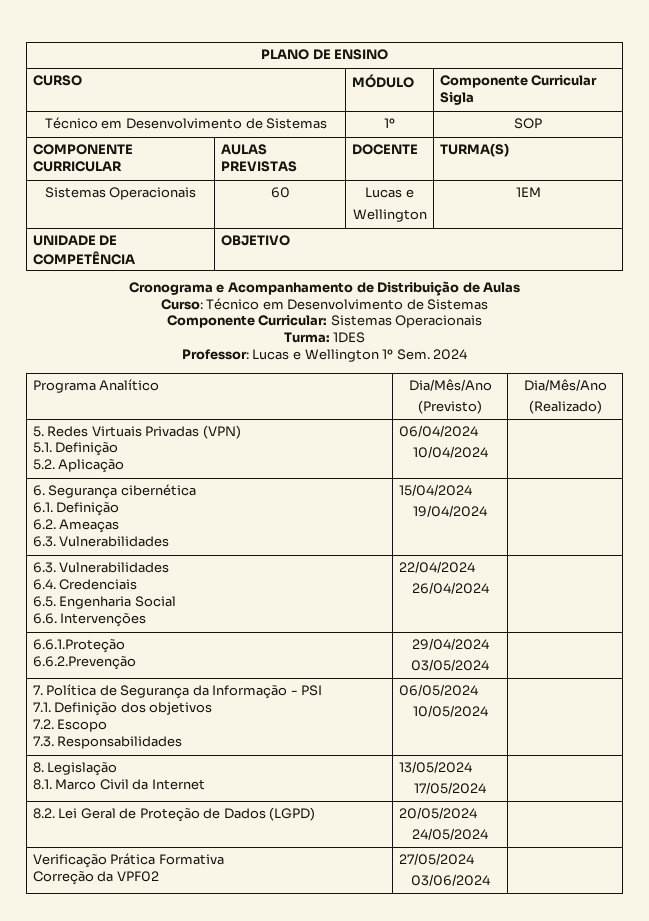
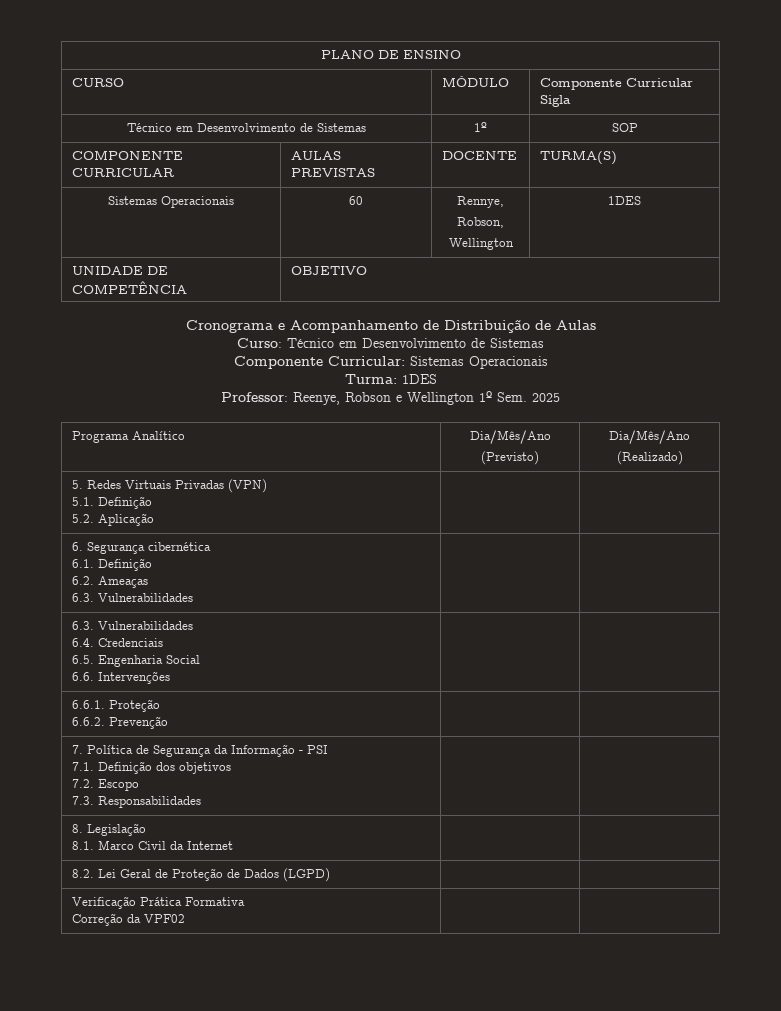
[365,187,414,198] Lucas e -> [457,196,504,208] [457,217,504,228] Rennye, // Robson,
[515,187,541,197] 1EM -> [608,196,641,205] 1DES
[252,349,290,360] Lucas -> [293,392,391,405] Reenye, Robson
[433,349,468,360] 2024 -> [532,393,560,402] 2025
[398,425,478,437] [412,446,488,458] 06/04/2024 // 10/04/2024 -> (155, 519) none
[398,484,472,496] [413,505,487,517] 15/04/2024 // 19/04/2024 -> (194, 597) none
[398,561,475,573] [411,582,489,594] [32,639,125,653] [32,656,136,670] [411,638,489,650] [411,659,489,671] 22/04/2024 // 26/04/2024 | // 6.6.1.Proteção // 6.6.2.Prevenção | 29/04/2024 // 03/05/2024 -> [72,699,161,712] [72,716,169,729] | // 6.6.1. Proteção // 6.6.2. Prevenção |
[398,684,478,696] [412,705,488,717] 06/05/2024 // 10/05/2024 -> (202, 802) none
[398,761,472,773] [414,782,486,794] 13/05/2024 // 17/05/2024 -> (234, 845) none
[398,807,477,819] [412,828,488,840] 20/05/2024 // 24/05/2024 -> (331, 875) none
[398,853,474,865] [410,874,490,886] 27/05/2024 // 03/06/2024 -> (186, 918) none

